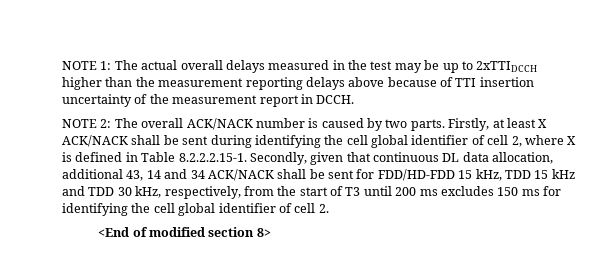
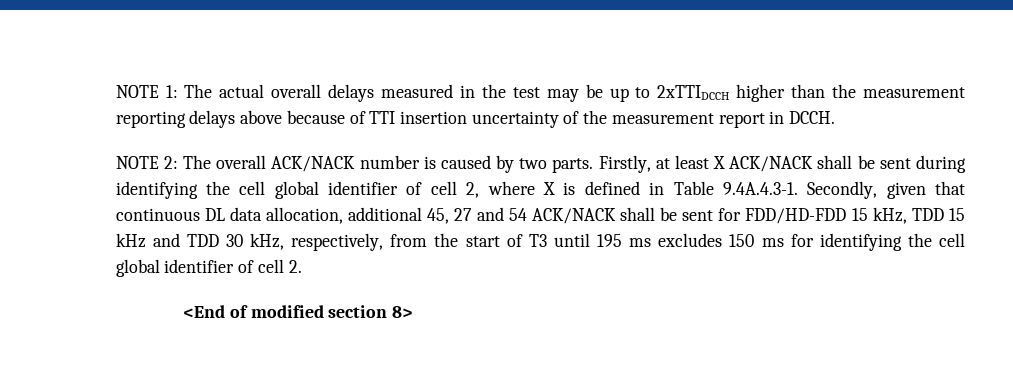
[178,153,247,162] 8.2.2.2.15-1. -> [722,182,798,195] 9.4A.4.3-1.
[126,169,205,181] 43, 14 and 34 -> [427,207,527,224] 45, 27 and 54
[395,187,417,196] 200 -> [597,234,623,247] 195

